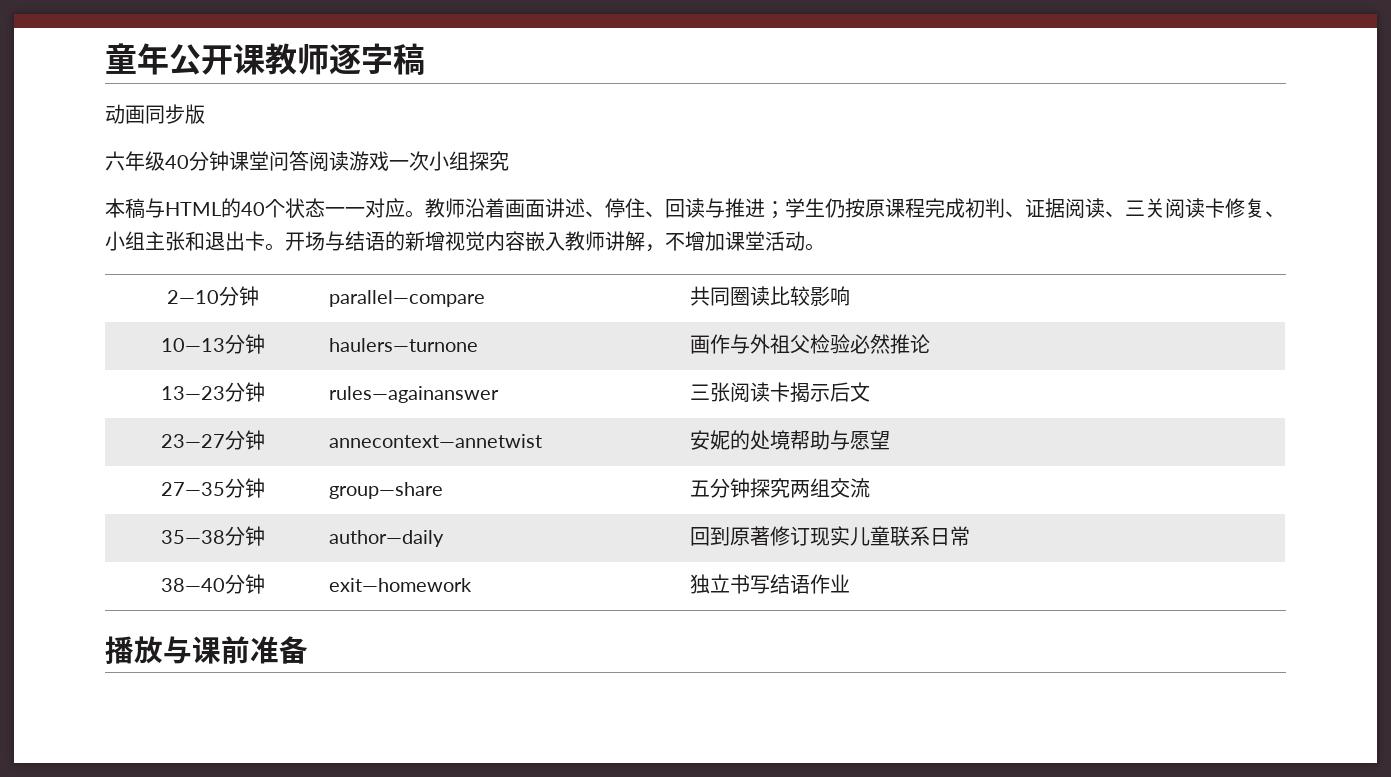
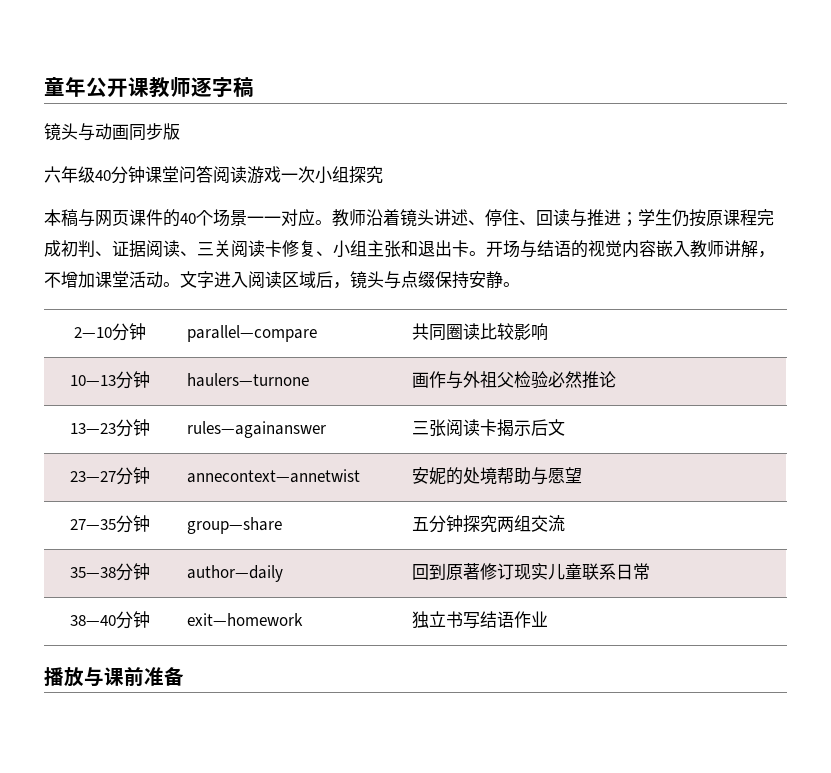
(425, 59) none -> [44,123,95,141] 镜头与
[165,202,221,216] HTML -> [95,209,163,227] 网页课件
[285,198,325,218] 状态 -> [213,209,247,227] 场景
[505,199,545,218] 画面 -> [400,209,434,227] 镜头
[405,231,445,251] 新增 -> (588, 249) none
(825, 247) none -> [180,271,520,289] 文字进入阅读区域后，镜头与点缀保持安静。

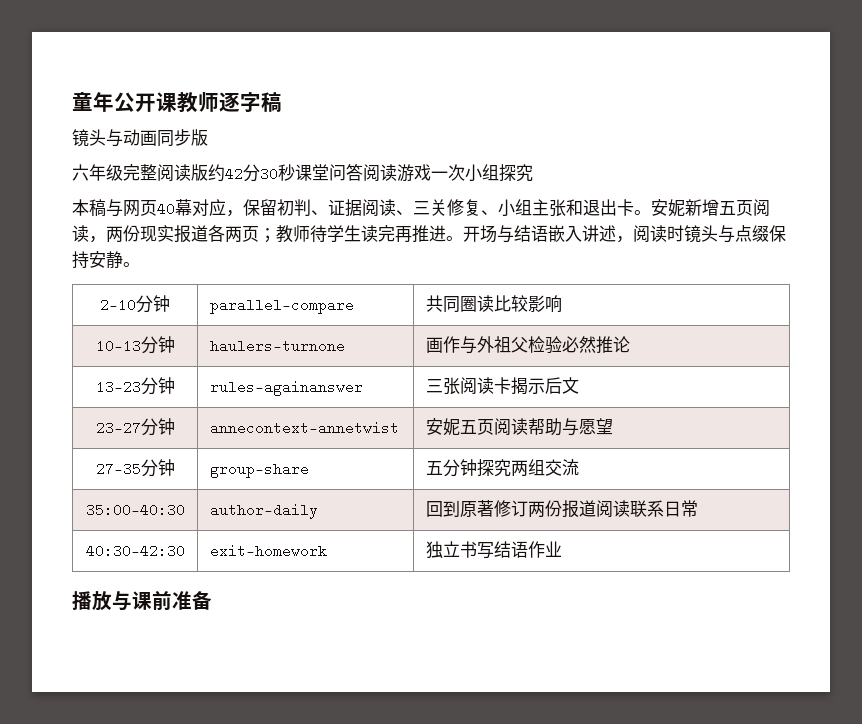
[95,166,145,184] 40分钟 -> [123,164,295,182] 完整阅读版约42分30秒
[129,209,774,227] [44,240,61,257] 课件的40个场景一一对应。教师沿着镜头讲述、停住、回读与推进；学生仍按原课程完成 -> [157,199,277,217] 40幕对应，保留
[231,240,282,257] 阅读卡 -> (447, 207) none
[486,240,775,258] [44,271,350,289] 开场与结语的视觉内容嵌入教师讲解，不增加课堂活动。文字进入阅读区域后， -> [651,199,770,217] [72,225,684,243] 安妮新增五页阅读，两份现实报道各两页；教师待学生读完再推进。开场与结语嵌入讲述，阅读时
[445,467,497,485] 的处境 -> [459,418,528,435] 五页阅读
[70,563,150,581] 35—38分钟 -> [85,503,185,517] 35:00—40:30
[513,563,582,580] 现实儿童 -> [527,500,630,518] 两份报道阅读
[70,611,150,629] 38—40分钟 -> [85,544,185,558] 40:30—42:30

